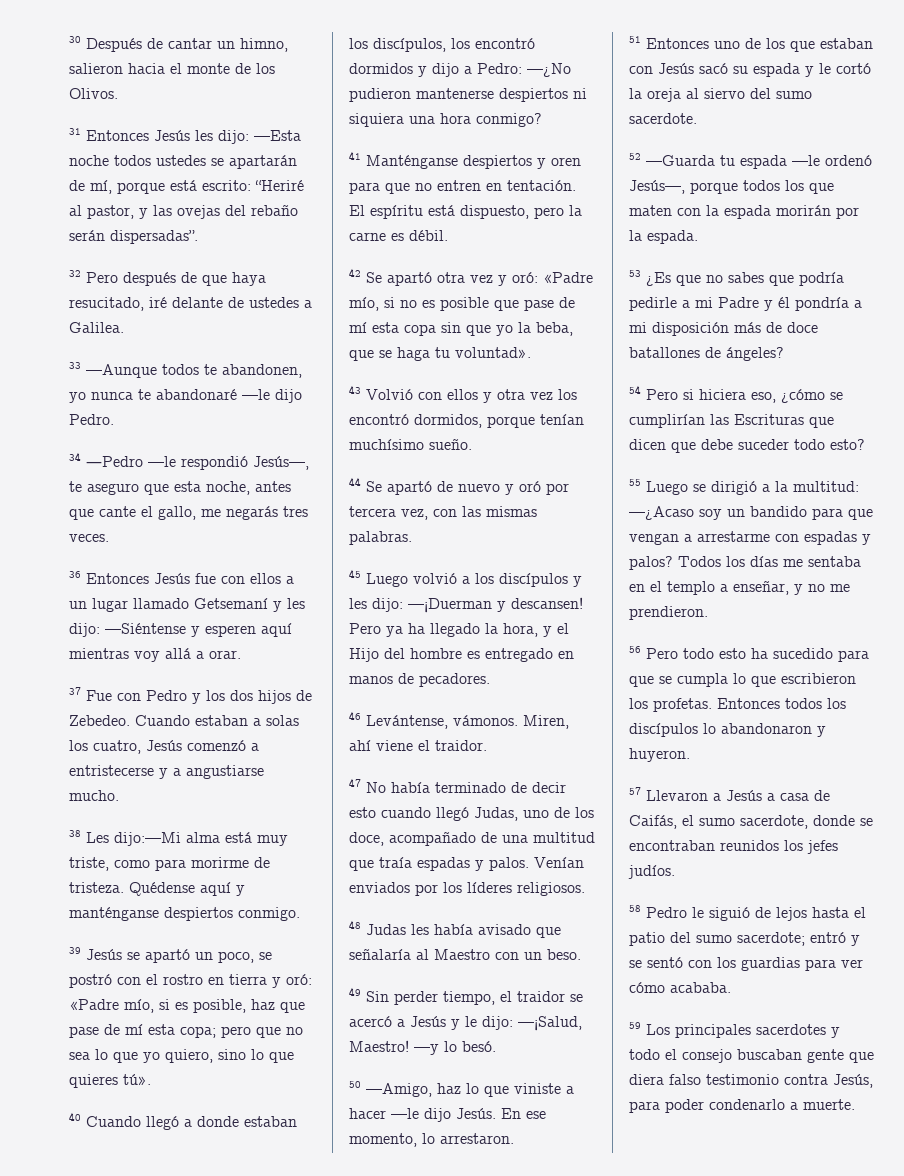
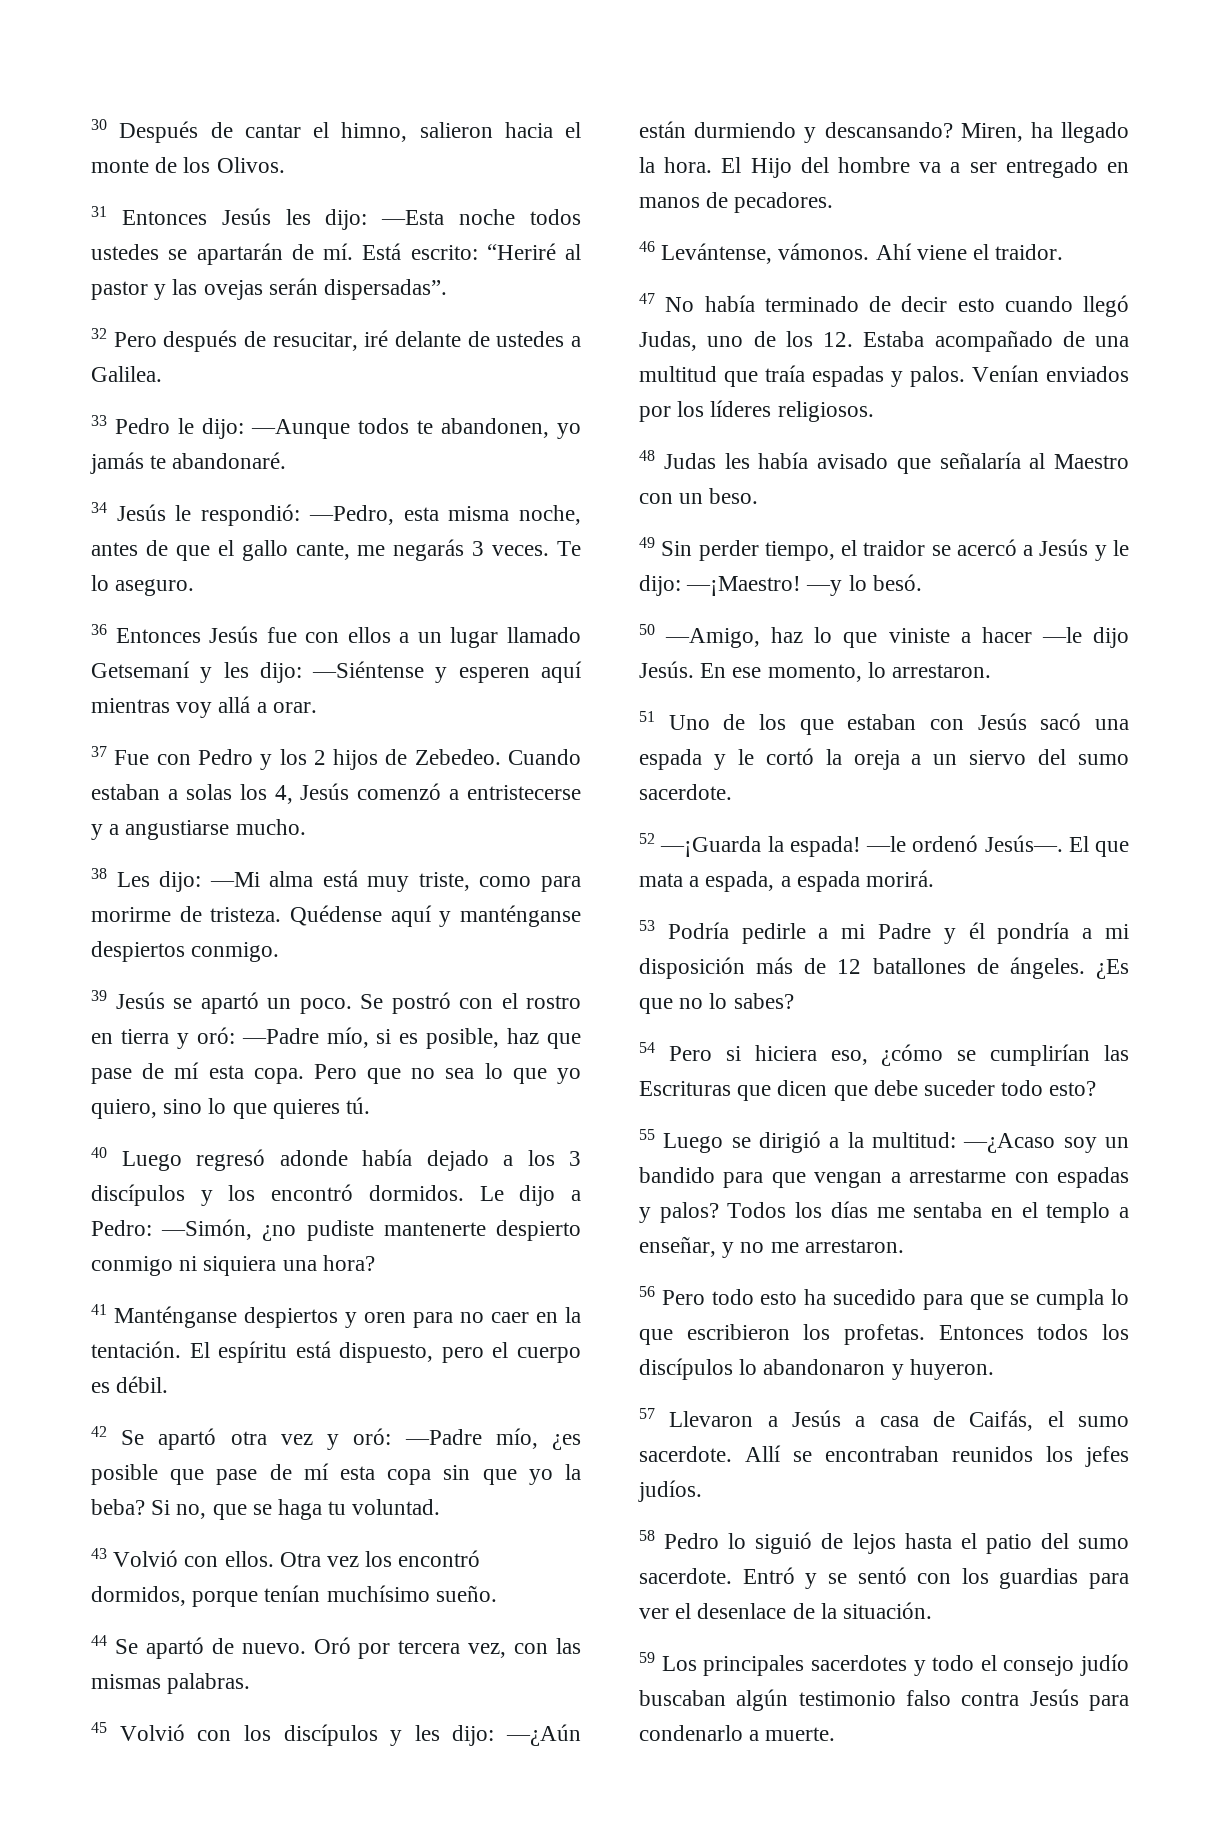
[217,41,235,49] un -> [313,122,329,138] el
[90,180,197,194] mí, porque está -> [323,243,402,260] mí. Está
[87,205,134,219] pastor, -> [91,281,148,300] pastor
[225,204,298,216] del rebaño -> (263, 290) none
[202,272,266,286] [69,297,144,311] que haya resucitado, -> [272,332,358,351] resucitar,
(81, 365) none -> [115,418,244,439] Pedro le dijo:
[91,389,302,403] [69,414,114,425] [69,452,309,470] [69,481,291,495] [69,506,196,520] nunca te abandonaré —le dijo Pedro. // 34 ―Pedro —le respondió Jesús—, te aseguro que esta noche, antes que cante el gallo, -> [90,452,287,474] [91,502,581,526] [91,540,350,561] jamás te abandonaré. // 34 Jesús le respondió: —Pedro, esta misma noche, antes de que el gallo cante,
[283,506,308,517] tres -> [472,541,485,556] 3
(109, 538) none -> [556,541,581,556] [91,575,195,596] Te lo aseguro.
[230,690,253,701] dos -> [313,750,326,765] 2
[93,740,141,754] cuatro, -> [274,785,293,804] 4,
[114,832,181,846] dijo:—Mi -> [159,871,260,892] dijo: —Mi
[218,951,272,963] poco, se -> [299,994,383,1014] poco. Se
[69,999,119,1010] «Padre -> [241,1028,319,1044] —Padre
[180,1026,251,1038] copa; pero -> [253,1064,357,1084] copa. Pero
[123,1074,151,1085] tú». -> [346,1097,371,1114] tú.
[86,1116,297,1130] [349,38,535,52] [349,63,571,77] [349,88,568,102] Cuando llegó a donde estaban los discípulos, los encontró dormidos y dijo a Pedro: —¿No pudieron mantenerse despiertos -> [121,1149,581,1171] [91,1184,581,1206] [91,1219,581,1241] [91,1256,173,1276] Luego regresó adonde había dejado a los 3 discípulos y los encontró dormidos. Le dijo a Pedro: —Simón, ¿no pudiste mantenerte despierto conmigo
[440,113,542,127] hora conmigo? -> [322,1255,375,1271] hora?
[385,180,502,194] que no entren en -> [460,1307,581,1323] no caer en la
[569,205,582,216] [349,232,386,241] la carne -> [492,1342,581,1363] el cuerpo
[543,272,593,283] [349,297,435,311] «Padre mío, si no es -> [404,1428,581,1450] —Padre mío, ¿es
[536,322,573,336] beba, -> [91,1499,207,1519] beba? Si no,
[455,347,531,358] voluntad». -> [352,1499,441,1515] voluntad.
[447,389,525,403] ellos y otra -> [224,1551,321,1567] ellos. Otra
[458,481,541,495] nuevo y oró -> [241,1637,351,1654] nuevo. Oró
[366,573,470,587] Luego volvió a -> [119,1724,232,1741] Volvió con
[408,597,583,613] [349,623,569,637] [349,648,480,662] —¡Duerman y descansen! Pero ya ha llegado la hora, y el Hijo del hombre es -> [506,1724,581,1746] [639,121,1129,143] [639,157,997,178] —¿Aún están durmiendo y descansando? Miren, ha llegado la hora. El Hijo del hombre va a ser
[523,715,569,729] [349,740,371,751] Miren, ahí -> [875,243,912,260] Ahí
[349,832,384,846] doce, -> [823,331,925,347] 12. Estaba
[518,1016,582,1031] [349,1040,409,1052] —¡Salud, Maestro! -> [686,576,802,596] —¡Maestro!
[646,38,740,49] Entonces uno -> [668,715,710,730] Uno
[733,66,748,74] su -> [1095,719,1129,730] una
[686,88,699,99] al -> [911,754,958,765] a un
[646,155,872,169] [629,180,834,194] [629,205,859,219] [629,230,698,244] [629,270,844,286] —Guarda tu espada —le ordenó Jesús—, porque todos los que maten con la espada morirán por la espada. // 53 ¿Es que no sabes que podría -> [660,835,1129,857] [639,870,935,892] [639,920,729,939] —¡Guarda la espada! —le ordenó Jesús—. El que mata a espada, a espada morirá. // 53 Podría
[787,322,818,333] doce -> [837,959,862,974] 12
[726,347,784,361] ángeles? -> [1009,957,1129,979] [639,993,794,1014] ángeles. ¿Es que no lo sabes?
[629,606,708,620] prendieron. -> [804,1239,904,1253] arrestaron.
[740,815,855,829] sacerdote, donde -> [639,1445,781,1462] sacerdote. Allí
[692,907,704,918] le -> [728,1533,747,1549] lo
[737,932,846,946] sacerdote; entró -> [639,1567,795,1584] sacerdote. Entró
[629,982,731,993] cómo acababa. -> [675,1602,933,1619] el desenlace de la situación.
[737,1049,874,1063] [629,1074,873,1088] [629,1099,704,1113] buscaban gente que diera falso testimonio contra Jesús, para poder -> [1080,1654,1129,1676] [639,1689,1129,1711] judío buscaban algún testimonio falso contra Jesús para

